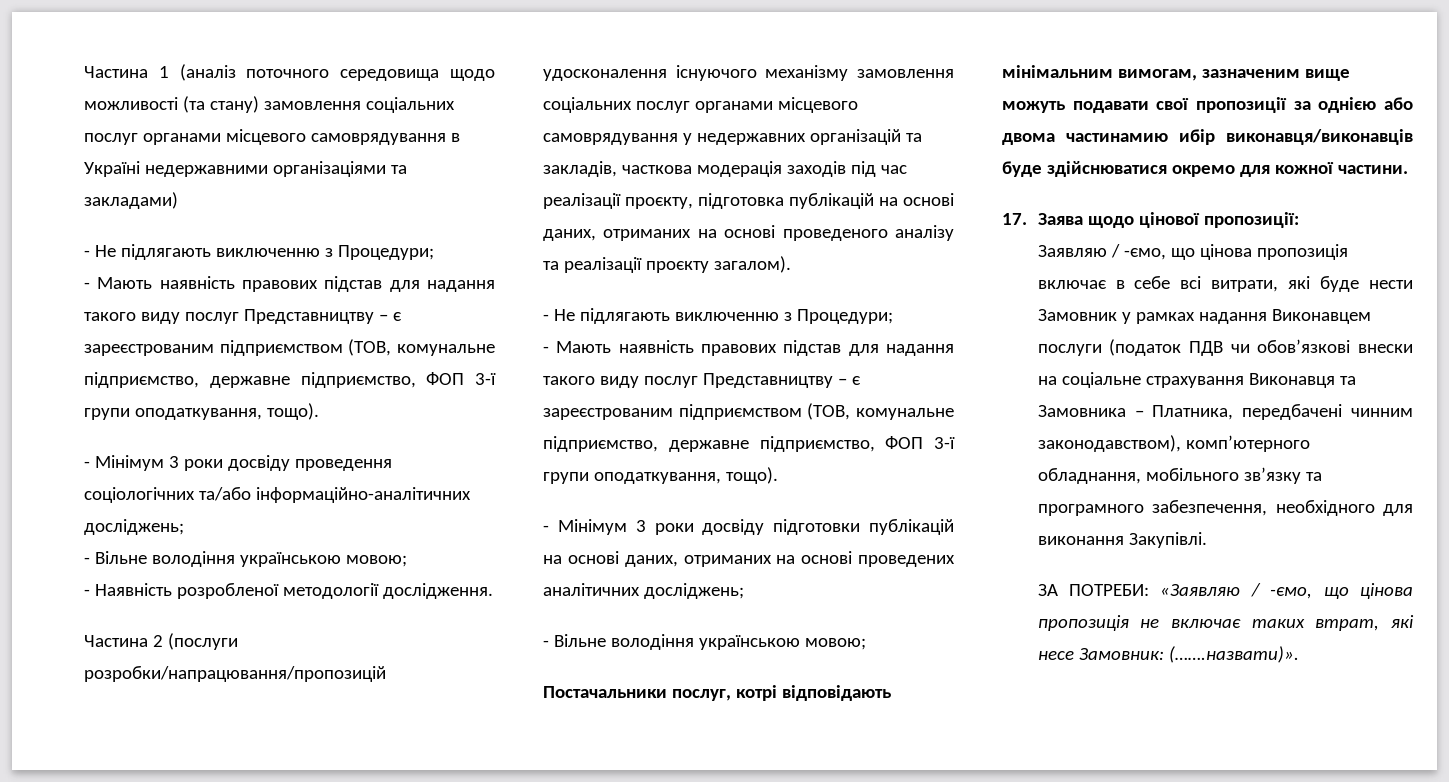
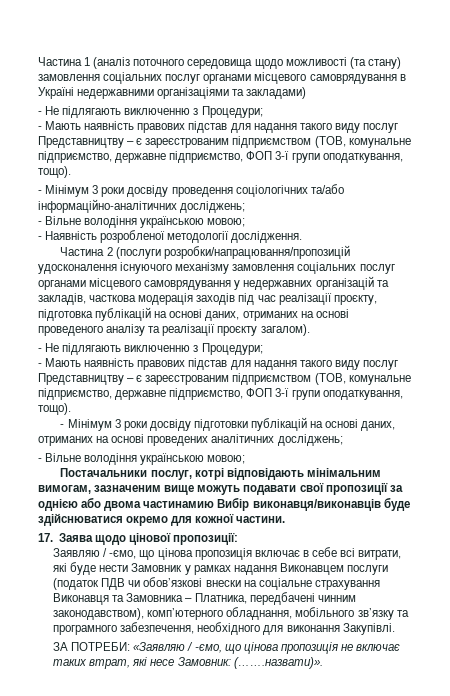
[1179,129,1215,145] ибір -> [217,497,250,511] Вибір

